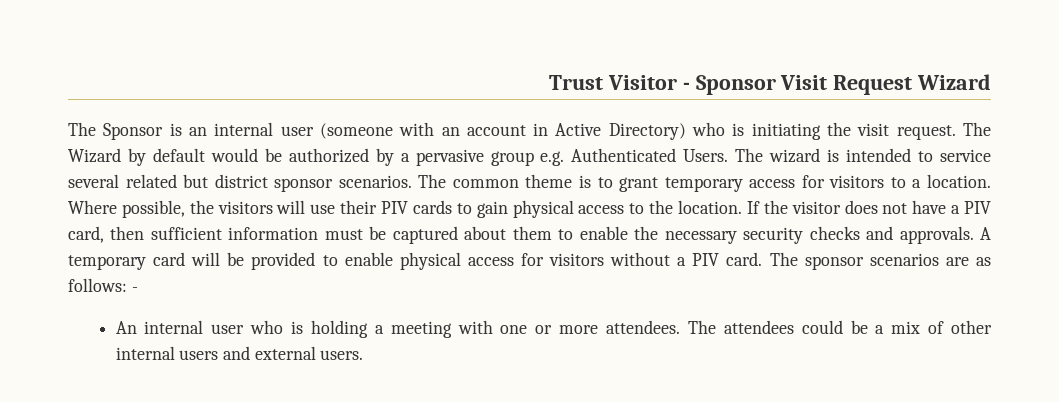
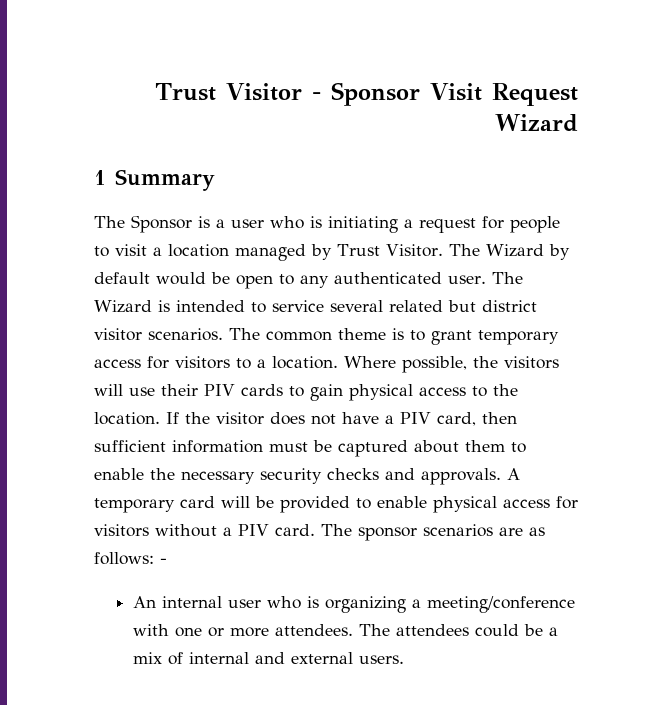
(991, 82) none -> [94,169,215,191] // 1 Summary
[188,122,956,140] an internal user (someone with an account in Active Directory) who is initiating the visit request. -> [216,216,560,233] [94,244,443,261] a user who is initiating a request for people to visit a location managed by Trust Visitor.
[288,148,821,166] authorized by a pervasive group e.g. Authenticated Users. The wizard -> [236,272,523,289] [94,300,152,313] open to any authenticated user. The Wizard
[274,178,334,192] sponsor -> [94,328,142,341] visitor
[310,320,452,338] holding a meeting -> [325,596,576,613] organizing a meeting/conference
[951,320,993,334] [115,346,219,360] other internal users -> [189,652,250,664] internal

